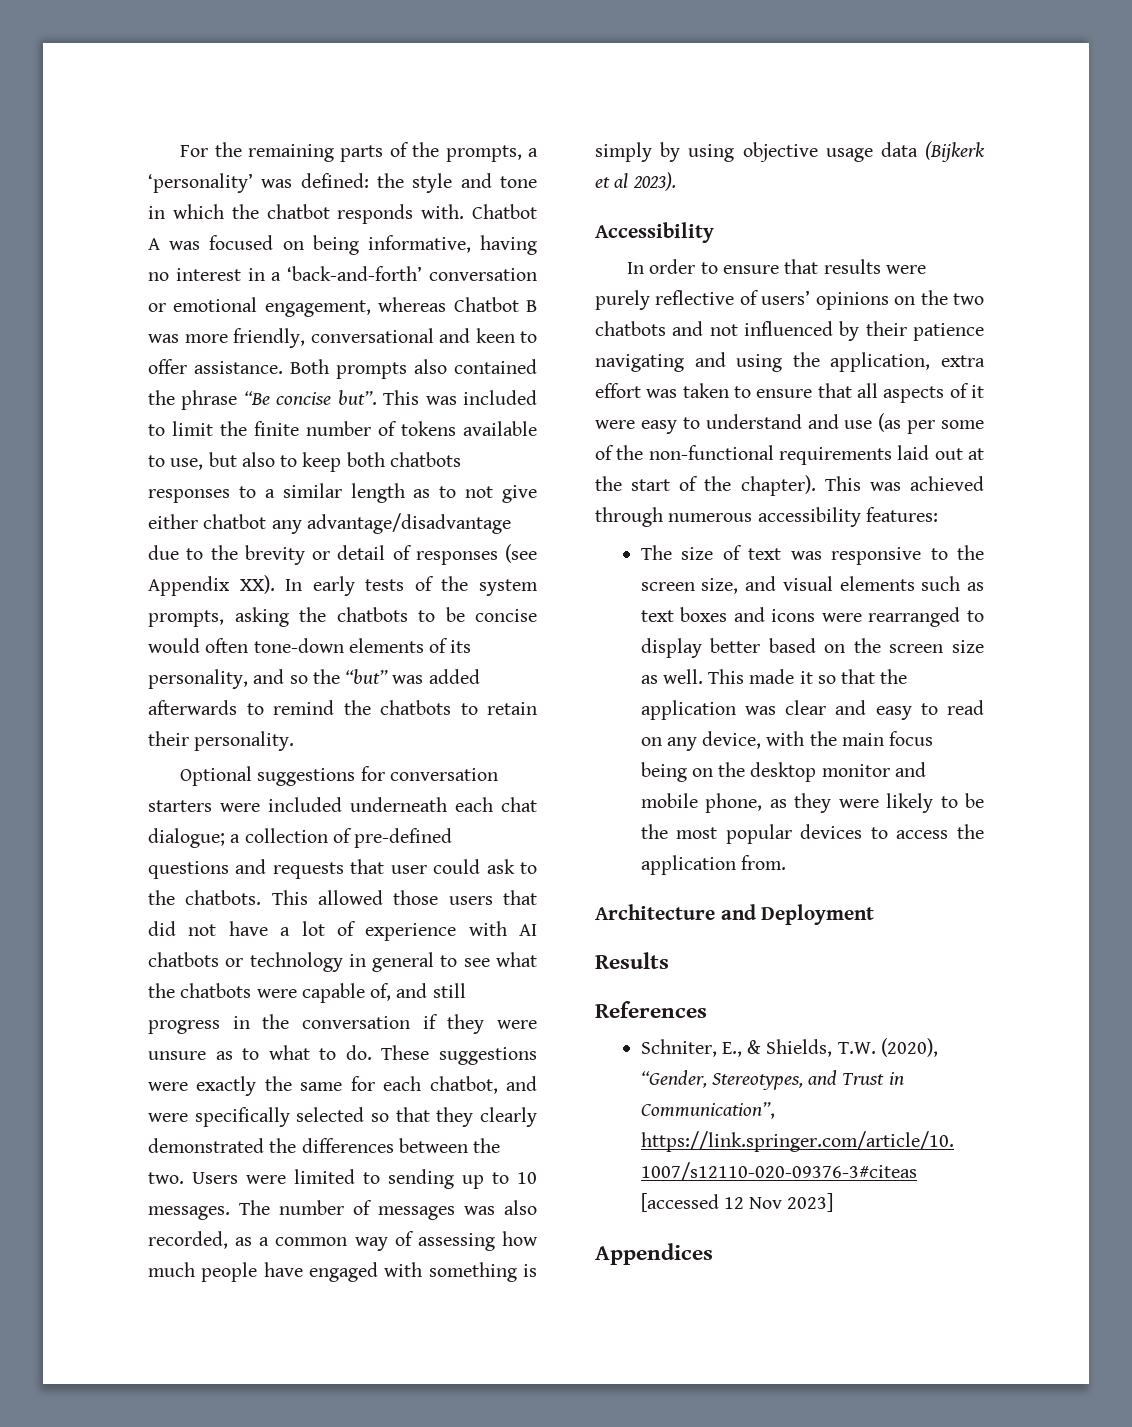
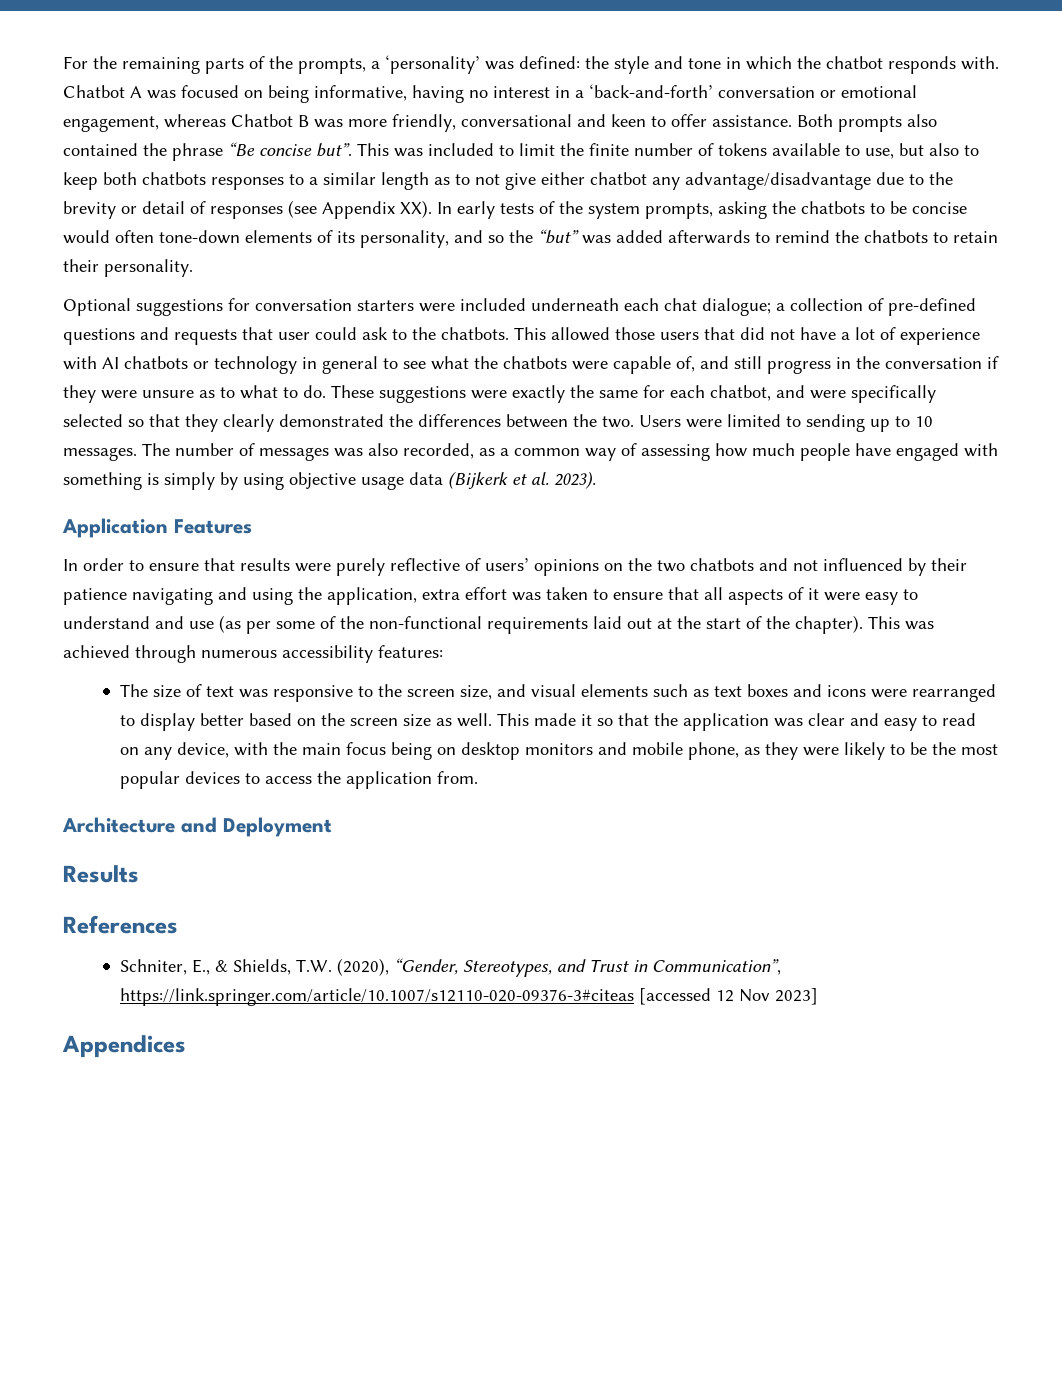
[614,173,629,188] al -> [531,472,549,485] al.
[595,222,714,243] Accessibility -> [62,518,252,538] Application Features
[718,762,890,782] the desktop monitor -> [460,742,593,760] desktop monitors

